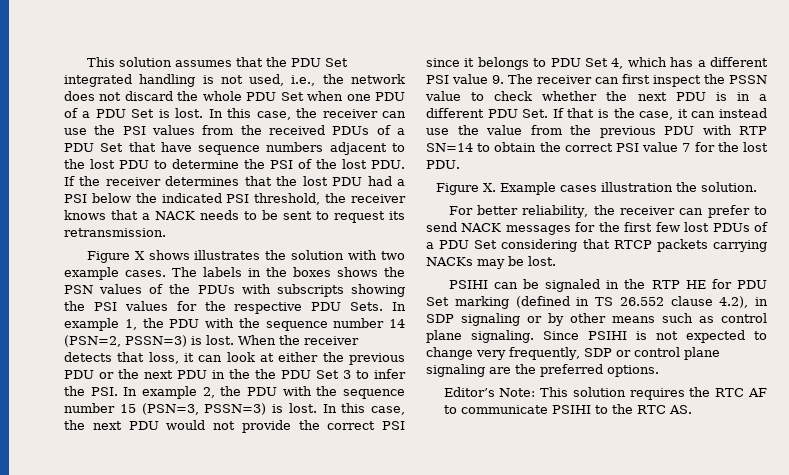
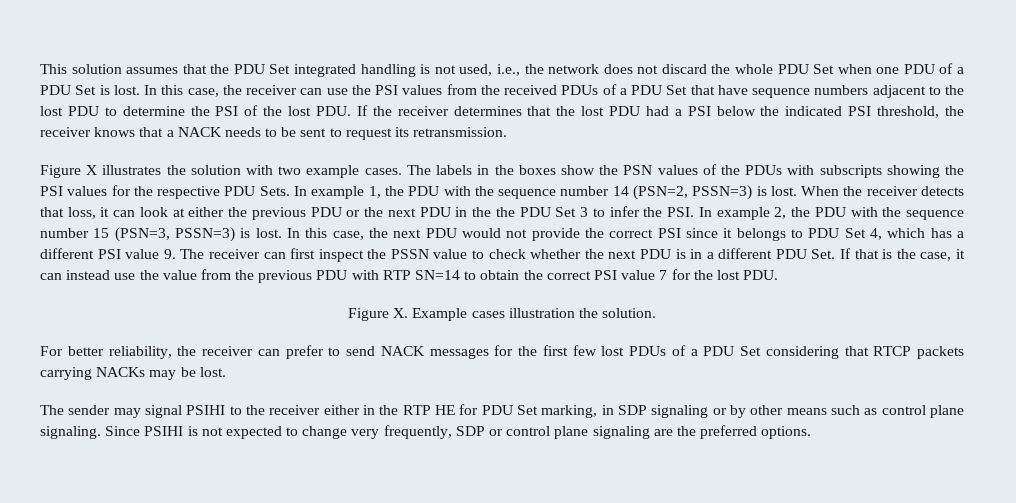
[148,250,190,260] shows -> (98, 170) none
[337,267,378,277] shows -> [560,165,595,175] show
[448,279,601,292] PSIHI can be signaled -> [40,405,360,418] The sender may signal PSIHI to the receiver either
[454,296,749,309] marking (defined in TS 26.552 clause 4.2), -> [541,405,598,418] marking,
[443,387,767,400] [443,404,692,414] // Editor’s Note: This solution requires the RTC AF to communicate PSIHI to the RTC AS. -> (812, 432) none

